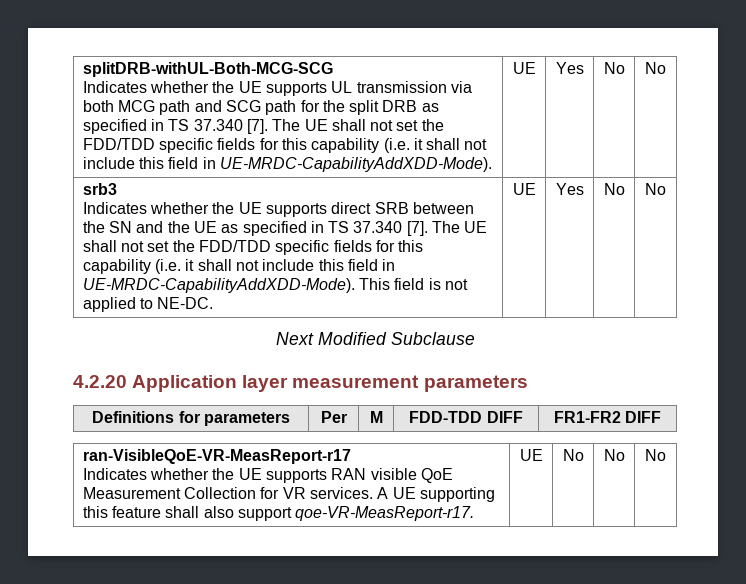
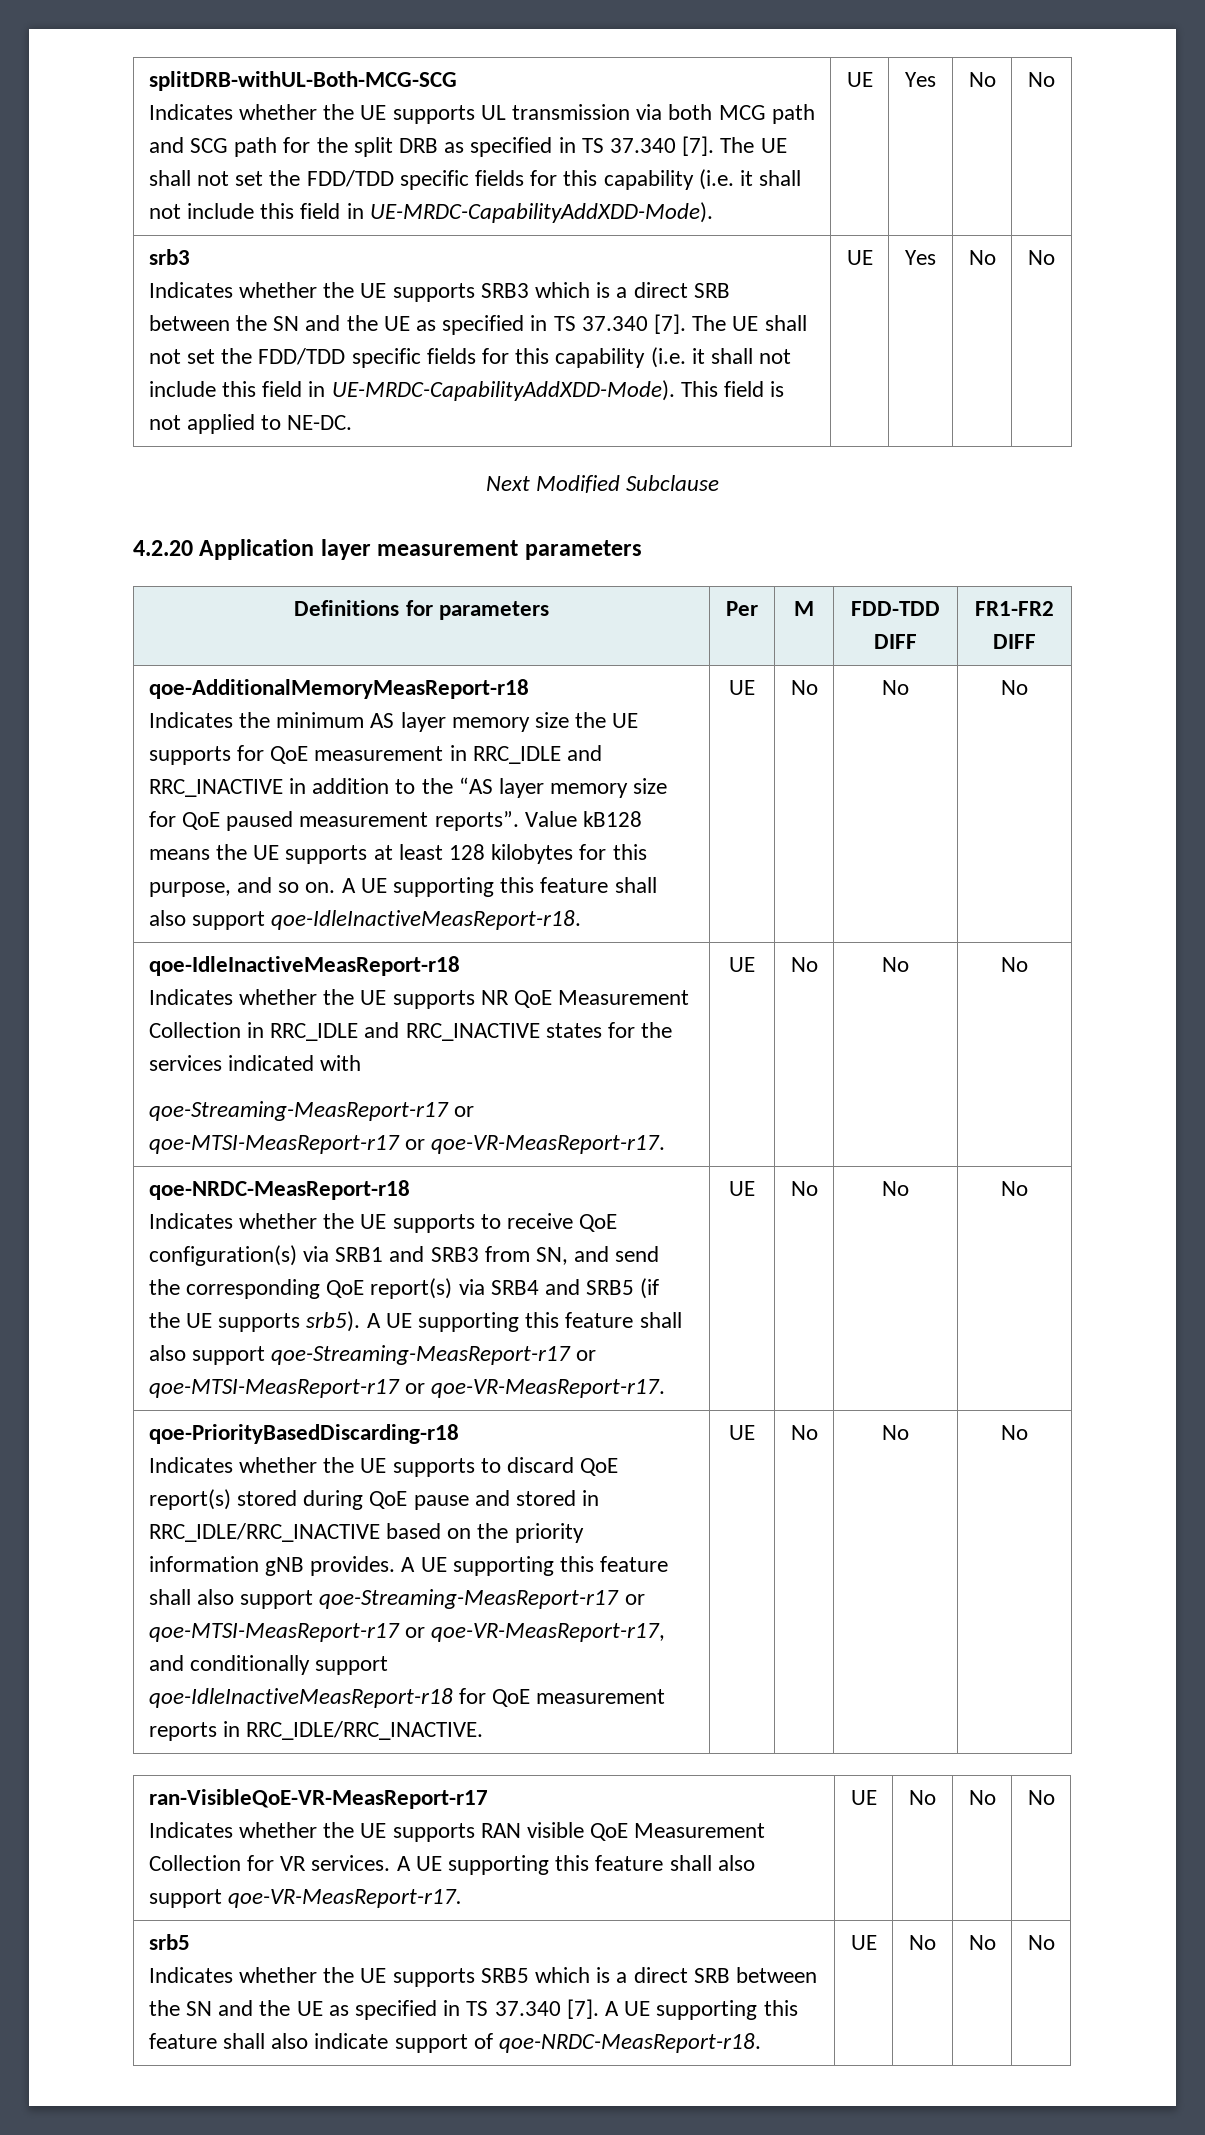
(327, 210) none -> [480,282,628,298] SRB3 which is a
(662, 417) none -> [148,679,529,699] [148,712,639,732] [148,745,602,765] [148,777,668,798] [148,811,642,831] [148,844,647,864] [148,877,657,897] [148,910,582,930] [729,680,755,695] [790,680,818,695] [882,680,909,695] [1001,680,1028,695] [148,956,460,976] [148,989,690,1009] [148,1022,673,1041] [148,1055,362,1071] [148,1101,474,1121] [148,1135,666,1154] [729,957,755,972] [790,957,818,972] [882,957,909,972] [1001,957,1028,972] [148,1180,410,1200] [148,1213,618,1233] [148,1245,660,1266] [148,1278,660,1299] [148,1311,682,1332] [148,1345,597,1365] [148,1379,666,1398] [729,1181,755,1196] [790,1181,818,1196] [882,1181,909,1196] [1001,1181,1028,1196] [148,1424,459,1444] [148,1457,619,1477] [148,1489,600,1510] [148,1523,584,1543] [148,1556,669,1576] [148,1589,645,1609] [148,1623,666,1642] [148,1655,389,1675] [148,1688,666,1708] [148,1721,484,1741] [729,1425,755,1440] [790,1425,818,1440] [882,1425,909,1440] [1001,1425,1028,1440] // qoe-AdditionalMemoryMeasReport-r18 // Indicates the minimum AS layer memory size the UE supports for QoE measurement in RRC_IDLE and RRC_INACTIVE in addition to the “AS layer memory size for QoE paused measurement reports”. Value kB128 means the UE supports at least 128 kilobytes for this purpose, and so on. A UE supporting this feature shall also support qoe-IdleInactiveMeasReport-r18. | UE | No | No | No // qoe-IdleInactiveMeasReport-r18 // Indicates whether the UE supports NR QoE Measurement Collection in RRC_IDLE and RRC_INACTIVE states for the services indicated with // qoe-Streaming-MeasReport-r17 or qoe-MTSI-MeasReport-r17 or qoe-VR-MeasReport-r17. | UE | No | No | No // qoe-NRDC-MeasReport-r18 // Indicates whether the UE supports to receive QoE configuration(s) via SRB1 and SRB3 from SN, and send the corresponding QoE report(s) via SRB4 and SRB5 (if the UE supports srb5). A UE supporting this feature shall also support qoe-Streaming-MeasReport-r17 or qoe-MTSI-MeasReport-r17 or qoe-VR-MeasReport-r17. | UE | No | No | No // qoe-PriorityBasedDiscarding-r18 // Indicates whether the UE supports to discard QoE report(s) stored during QoE pause and stored in RRC_IDLE/RRC_INACTIVE based on the priority information gNB provides. A UE supporting this feature shall also support qoe-Streaming-MeasReport-r17 or qoe-MTSI-MeasReport-r17 or qoe-VR-MeasReport-r17, and conditionally support qoe-IdleInactiveMeasReport-r18 for QoE measurement reports in RRC_IDLE/RRC_INACTIVE. | UE | No | No | No
(666, 455) none -> [148,1934,190,1950] [148,1967,818,1987] [148,1999,798,2020] [148,2033,761,2053] [850,1935,877,1950] [909,1935,936,1950] [968,1935,996,1950] [1027,1935,1055,1950] // srb5 // Indicates whether the UE supports SRB5 which is a direct SRB between the SN and the UE as specified in TS 37.340 [7]. A UE supporting this feature shall also indicate support of qoe-NRDC-MeasReport-r18. | UE | No | No | No

